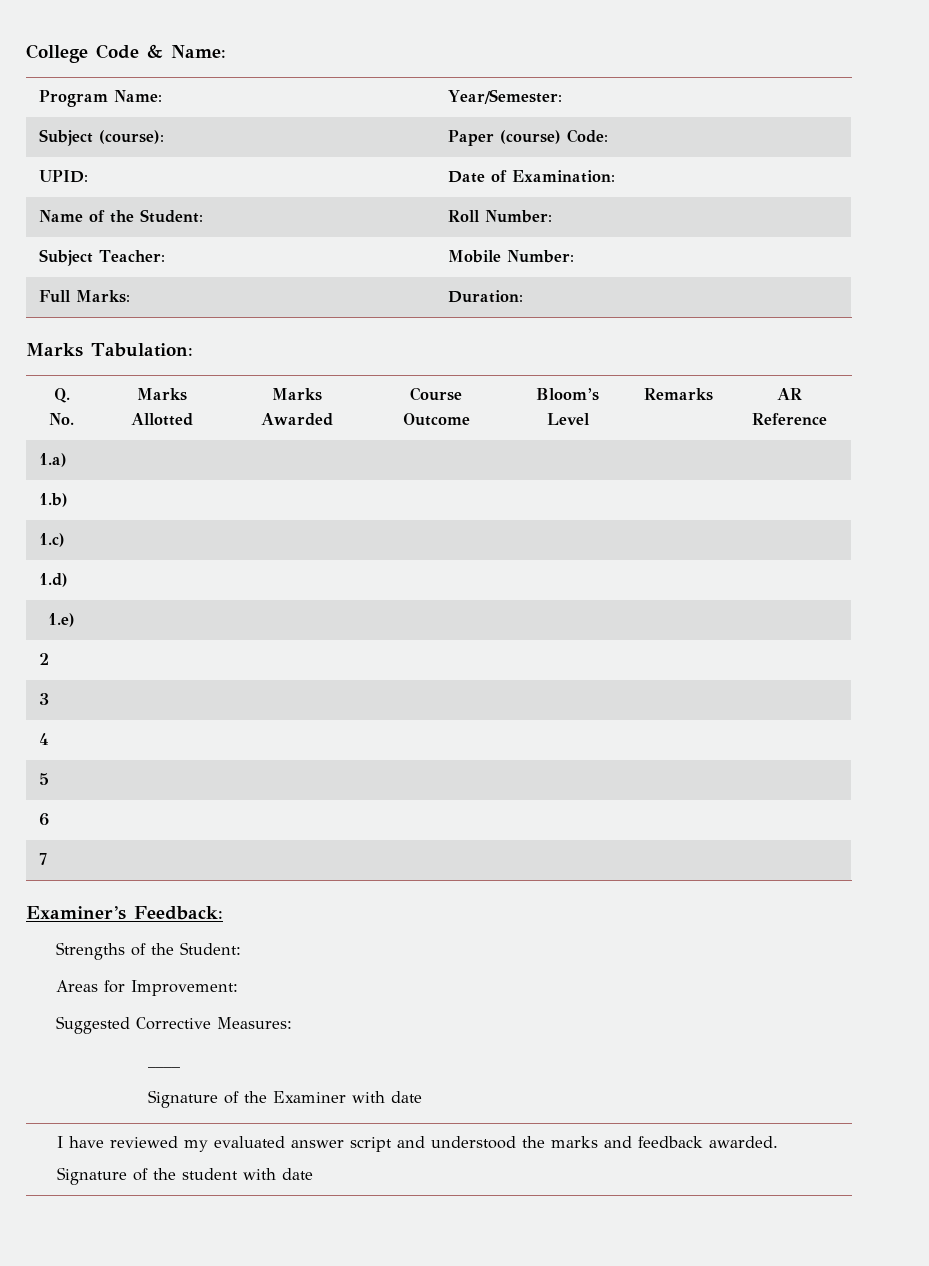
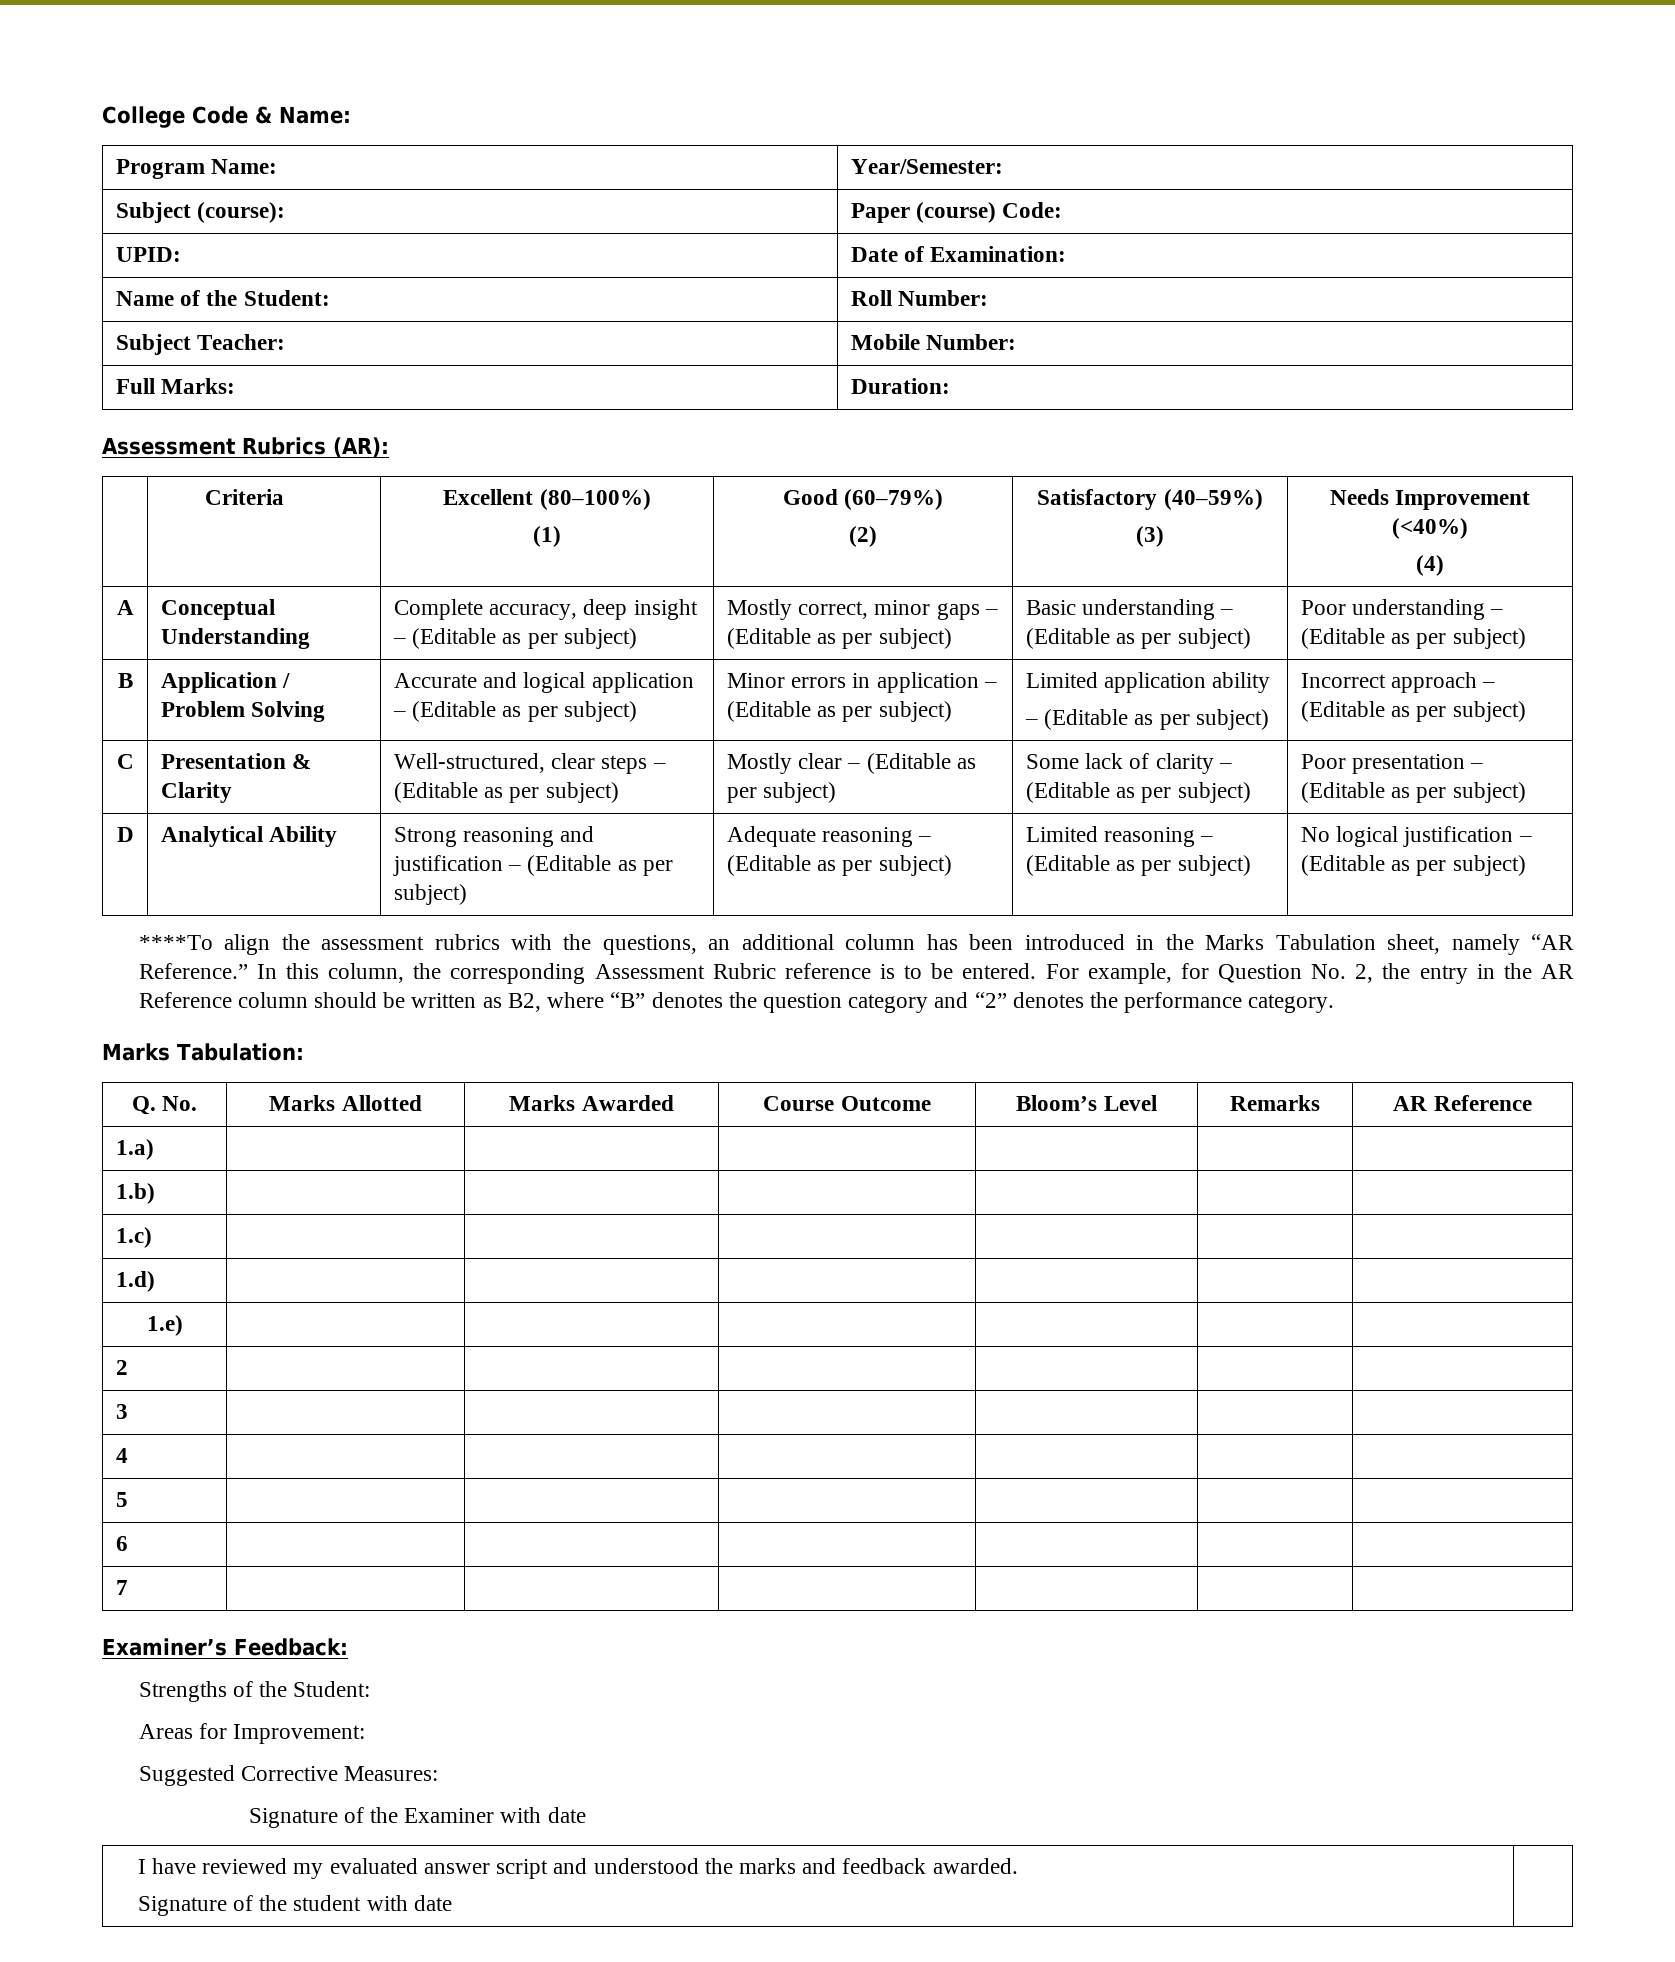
(523, 296) none -> [102,437,389,457] [204,489,284,505] [443,489,651,510] [533,526,561,547] [782,489,944,510] [849,526,877,547] [1037,489,1263,510] [1136,526,1164,547] [1329,489,1531,510] [1392,518,1468,539] [1416,555,1444,576] [116,600,134,615] [160,599,275,620] [160,628,310,649] [393,599,698,620] [392,628,637,649] [726,599,998,620] [726,628,952,649] [1025,599,1234,620] [1025,628,1251,649] [1300,599,1504,620] [1300,628,1526,649] [117,673,133,688] [160,672,291,693] [160,701,326,722] [393,672,694,693] [392,701,637,722] [726,672,997,693] [726,701,952,722] [1025,672,1271,693] [1024,709,1269,730] [1300,672,1496,693] [1300,701,1526,722] [116,754,134,769] [160,753,312,769] [160,782,232,803] [393,753,666,774] [393,782,619,803] [726,753,976,774] [726,782,837,803] [1025,753,1232,774] [1025,782,1251,803] [1300,754,1484,774] [1300,782,1526,803] [116,827,134,842] [160,826,338,847] [393,826,595,847] [392,855,673,876] [393,884,467,905] [726,826,932,847] [726,855,952,876] [1025,826,1214,847] [1025,855,1251,876] [1300,826,1532,847] [1300,855,1526,876] [138,934,1574,955] [138,963,1575,984] [138,992,1335,1013] // Assessment Rubrics (AR): // | Criteria | Excellent (80–100%) // (1) | Good (60–79%) // (2) | Satisfactory (40–59%) // (3) | Needs Improvement (<40%) // (4) // A | Conceptual Understanding | Complete accuracy, deep insight – (Editable as per subject) | Mostly correct, minor gaps – (Editable as per subject) | Basic understanding – (Editable as per subject) | Poor understanding – (Editable as per subject) // B | Application / Problem Solving | Accurate and logical application – (Editable as per subject) | Minor errors in application – (Editable as per subject) | Limited application ability // – (Editable as per subject) | Incorrect approach – (Editable as per subject) // C | Presentation & Clarity | Well-structured, clear steps – (Editable as per subject) | Mostly clear – (Editable as per subject) | Some lack of clarity – (Editable as per subject) | Poor presentation – (Editable as per subject) // D | Analytical Ability | Strong reasoning and justification – (Editable as per subject) | Adequate reasoning – (Editable as per subject) | Limited reasoning – (Editable as per subject) | No logical justification – (Editable as per subject) // ****To align the assessment rubrics with the questions, an additional column has been introduced in the Marks Tabulation sheet, namely “AR Reference.” In this column, the corresponding Assessment Rubric reference is to be entered. For example, for Question No. 2, the entry in the AR Reference column should be written as B2, where “B” denotes the question category and “2” denotes the performance category.
[147,1066,180,1068] // ____ -> (439, 1773) none

